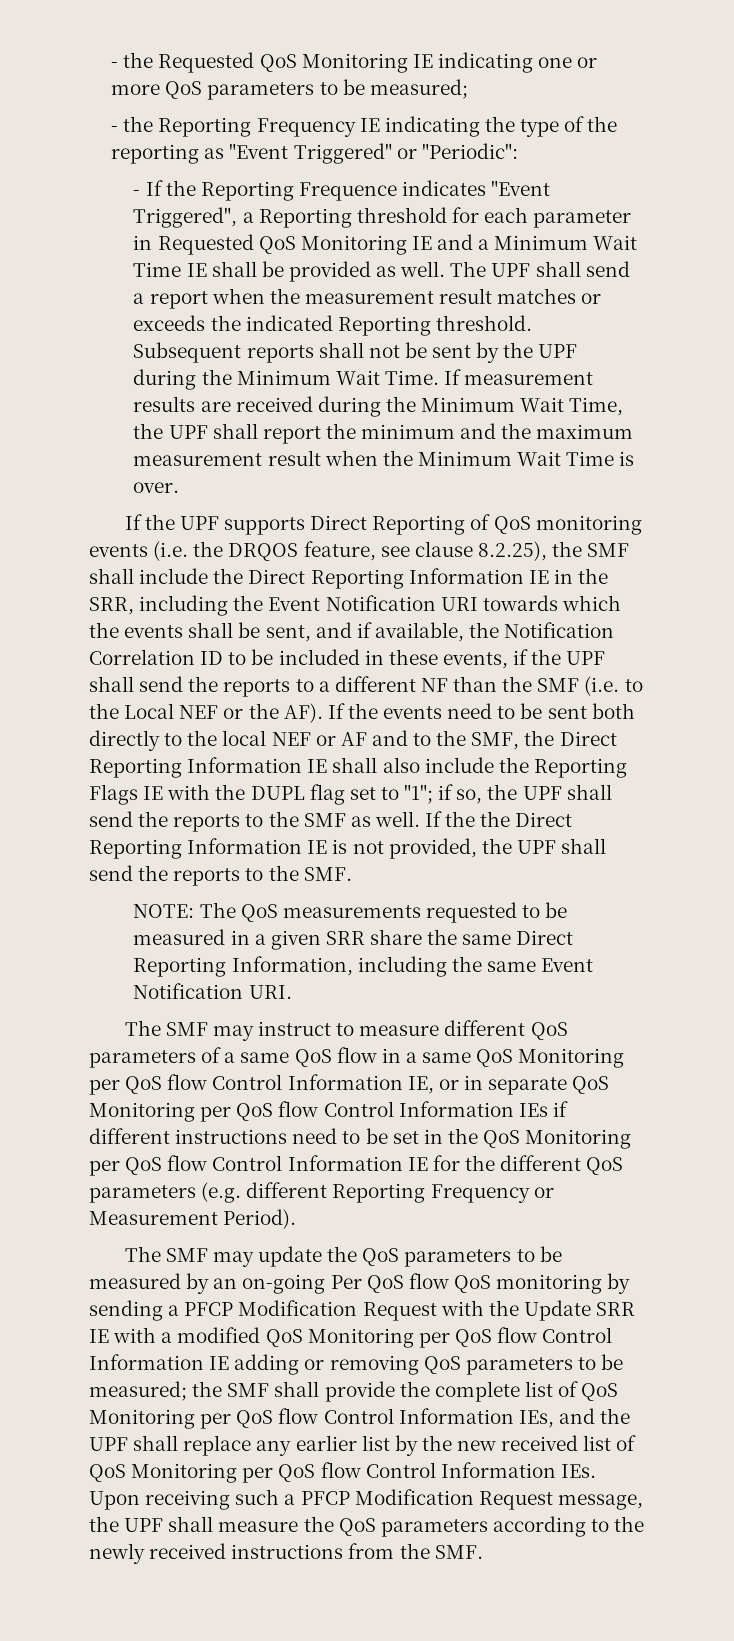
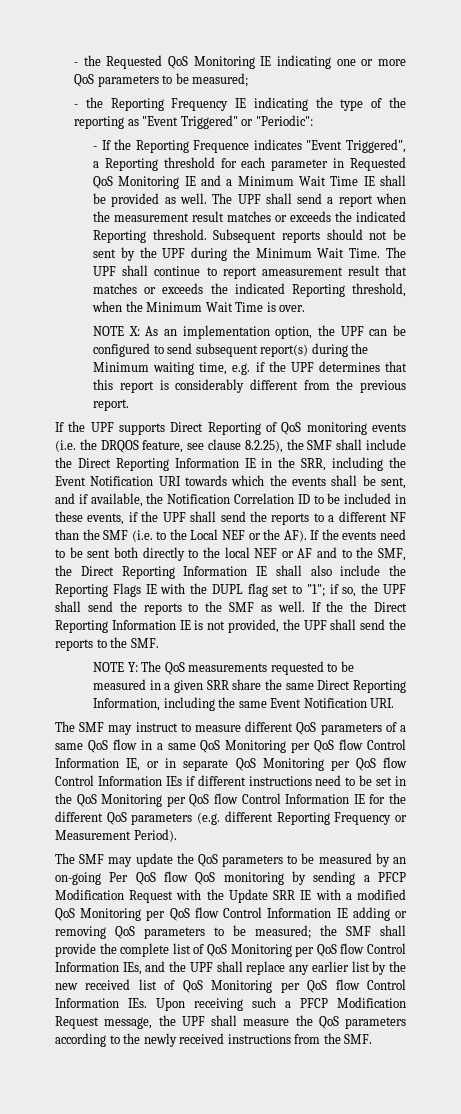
[318,342,364,358] shall -> [326,229,363,240] should
[444,369,594,385] [133,396,624,417] [133,423,634,444] [133,450,321,466] If measurement results are received during the Minimum Wait Time, the UPF shall report the minimum and the maximum measurement result -> [385,247,406,258] [93,265,407,279] [93,283,406,297] The UPF shall continue to report ameasurement result that matches or exceeds the indicated Reporting threshold,
(180, 487) none -> [93,325,406,339] [93,343,369,357] [93,361,408,375] [93,379,406,393] [93,399,130,411] // NOTE X: As an implementation option, the UPF can be configured to send subsequent report(s) during the Minimum waiting time, e.g. if the UPF determines that this report is considerably different from the previous report.
[133,904,195,918] NOTE: -> [93,662,138,672] NOTE Y:

